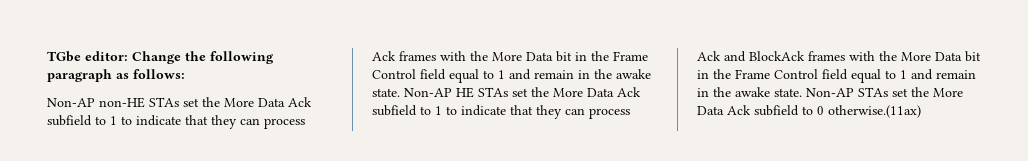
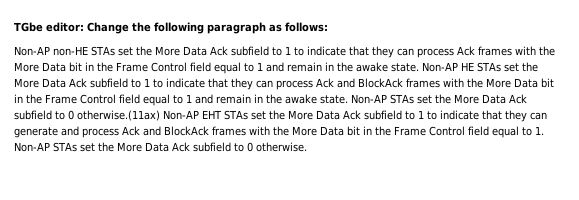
(921, 111) none -> [163,110,547,122] [14,126,544,138] [14,142,307,152] Non-AP EHT STAs set the More Data Ack subfield to 1 to indicate that they can generate and process Ack and BlockAck frames with the More Data bit in the Frame Control field equal to 1. Non-AP STAs set the More Data Ack subfield to 0 otherwise.

